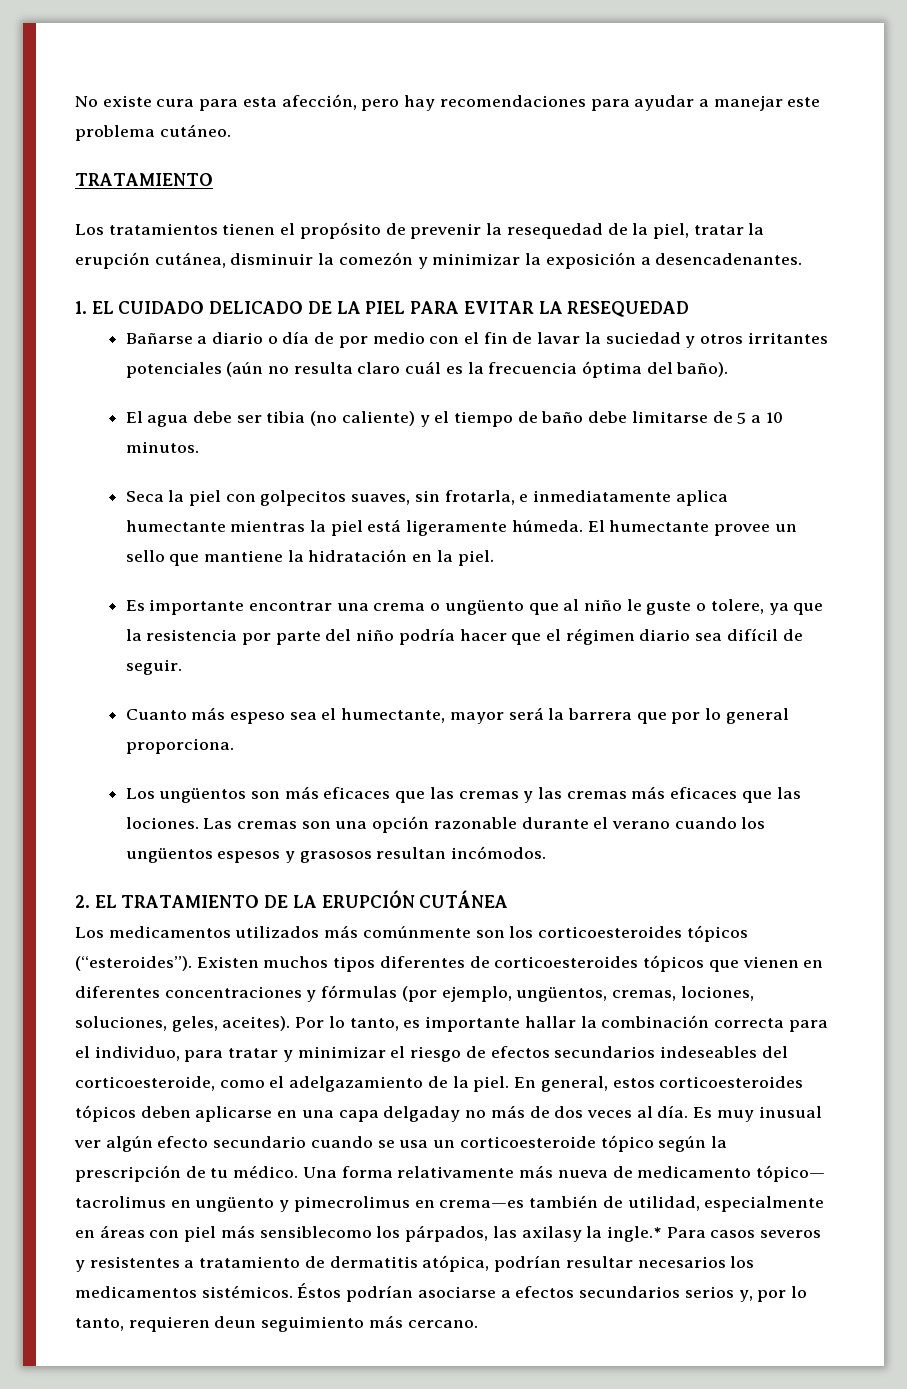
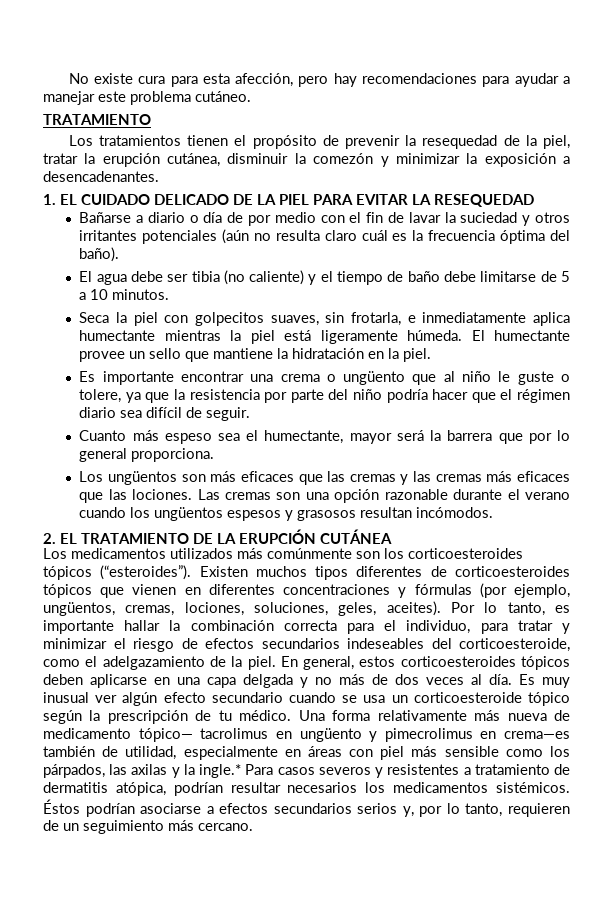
[383,1106,461,1122] delgaday -> [243,674,308,688] delgada y
[259,1226,372,1238] sensiblecomo -> [444,746,543,757] sensible como
[521,1226,582,1242] axilasy -> [131,764,180,778] axilas y
[214,1316,257,1328] deun -> [43,820,79,831] de un

